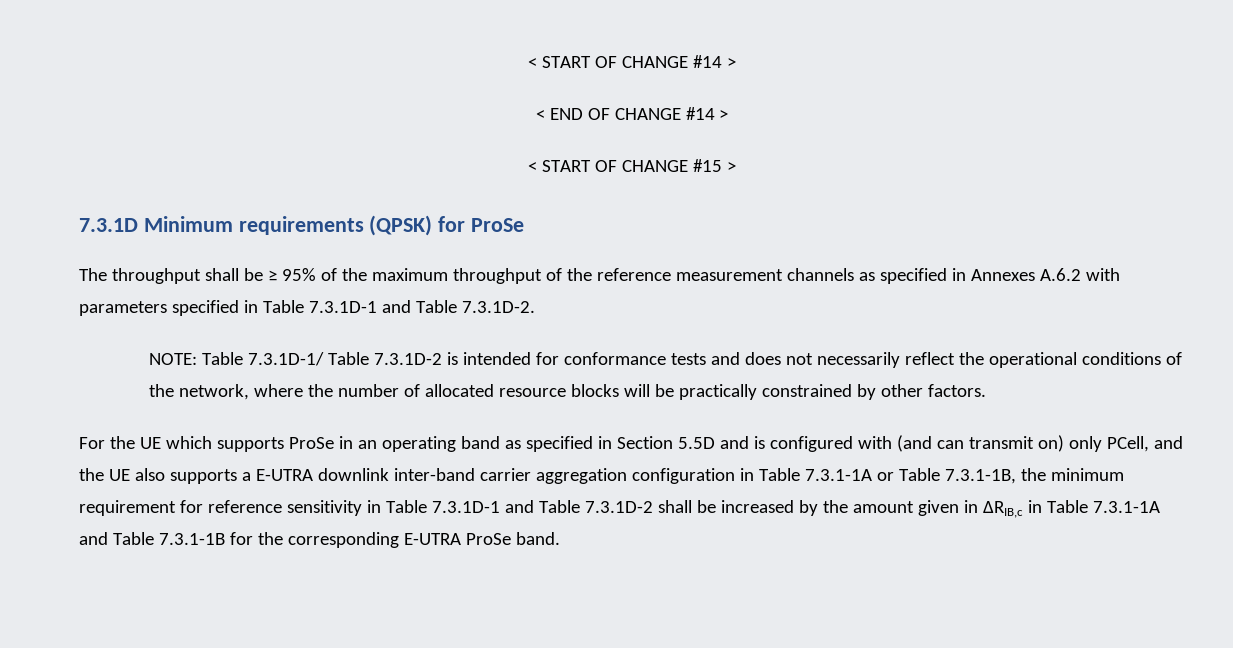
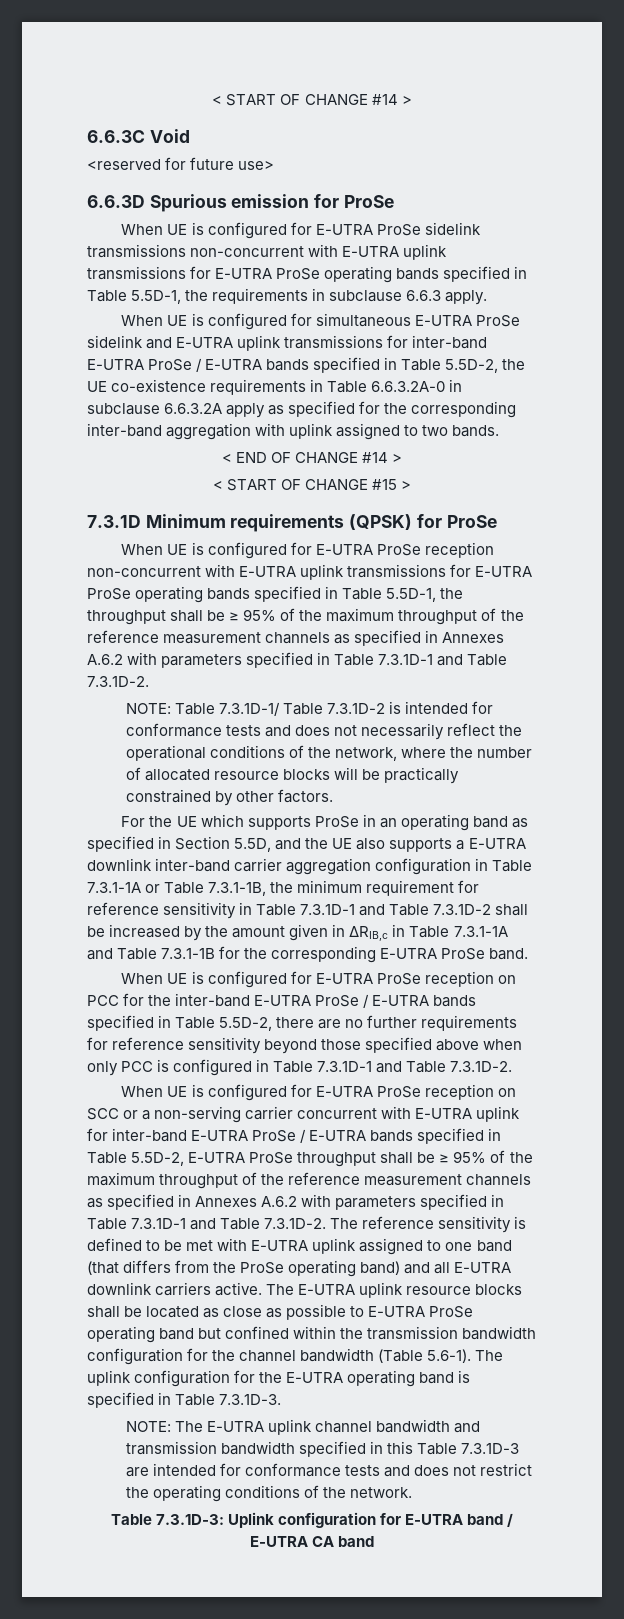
(736, 63) none -> [87,129,190,143] [87,157,275,170] [87,194,394,212] [121,222,481,239] [87,244,448,260] [87,266,528,283] [87,288,488,305] [121,313,520,330] [87,335,488,351] [87,357,526,373] [87,379,463,395] [87,401,517,418] [87,423,500,440] // 6.6.3C Void // <reserved for future use> // 6.6.3D Spurious emission for ProSe // When UE is configured for E-UTRA ProSe sidelink transmissions non-concurrent with E-UTRA uplink transmissions for E-UTRA ProSe operating bands specified in Table 5.5D-1, the requirements in subclause 6.6.3 apply. // When UE is configured for simultaneous E-UTRA ProSe sidelink and E-UTRA uplink transmissions for inter-band E-UTRA ProSe / E-UTRA bands specified in Table 5.5D-2, the UE co-existence requirements in Table 6.6.3.2A-0 in subclause 6.6.3.2A apply as specified for the corresponding inter-band aggregation with uplink assigned to two bands.
[79,268,107,281] The -> [121,542,494,559] [87,564,533,580] [87,586,464,603] When UE is configured for E-UTRA ProSe reception non-concurrent with E-UTRA uplink transmissions for E-UTRA ProSe operating bands specified in Table 5.5D-1, the
[677,435,1149,452] 5.5D and is configured with (and can transmit on) only PCell, -> [234,838,272,852] 5.5D,
(560, 538) none -> [121,971,516,988] [87,993,477,1008] [87,1015,518,1031] [87,1037,523,1054] [87,1059,513,1076] [121,1084,516,1101] [87,1106,521,1123] [87,1128,502,1144] [87,1150,533,1167] [87,1172,532,1189] [87,1194,505,1210] [87,1216,527,1233] [87,1238,512,1255] [87,1260,512,1277] [87,1282,523,1298] [87,1304,474,1320] [87,1326,537,1343] [87,1348,504,1365] [87,1370,471,1387] [87,1392,282,1408] [125,1419,480,1435] [125,1441,519,1457] [125,1463,533,1477] [125,1485,412,1502] [110,1512,514,1528] [249,1536,375,1547] // When UE is configured for E-UTRA ProSe reception on PCC for the inter-band E-UTRA ProSe / E-UTRA bands specified in Table 5.5D-2, there are no further requirements for reference sensitivity beyond those specified above when only PCC is configured in Table 7.3.1D-1 and Table 7.3.1D-2. // When UE is configured for E-UTRA ProSe reception on SCC or a non-serving carrier concurrent with E-UTRA uplink for inter-band E-UTRA ProSe / E-UTRA bands specified in Table 5.5D-2, E-UTRA ProSe throughput shall be ≥ 95% of the maximum throughput of the reference measurement channels as specified in Annexes A.6.2 with parameters specified in Table 7.3.1D-1 and Table 7.3.1D-2. The reference sensitivity is defined to be met with E-UTRA uplink assigned to one band (that differs from the ProSe operating band) and all E-UTRA downlink carriers active. The E-UTRA uplink resource blocks shall be located as close as possible to E-UTRA ProSe operating band but confined within the transmission bandwidth configuration for the channel bandwidth (Table 5.6-1). The uplink configuration for the E-UTRA operating band is specified in Table 7.3.1D-3. // NOTE: The E-UTRA uplink channel bandwidth and transmission bandwidth specified in this Table 7.3.1D-3 are intended for conformance tests and does not restrict the operating conditions of the network. // Table 7.3.1D-3: Uplink configuration for E-UTRA band / E-UTRA CA band

